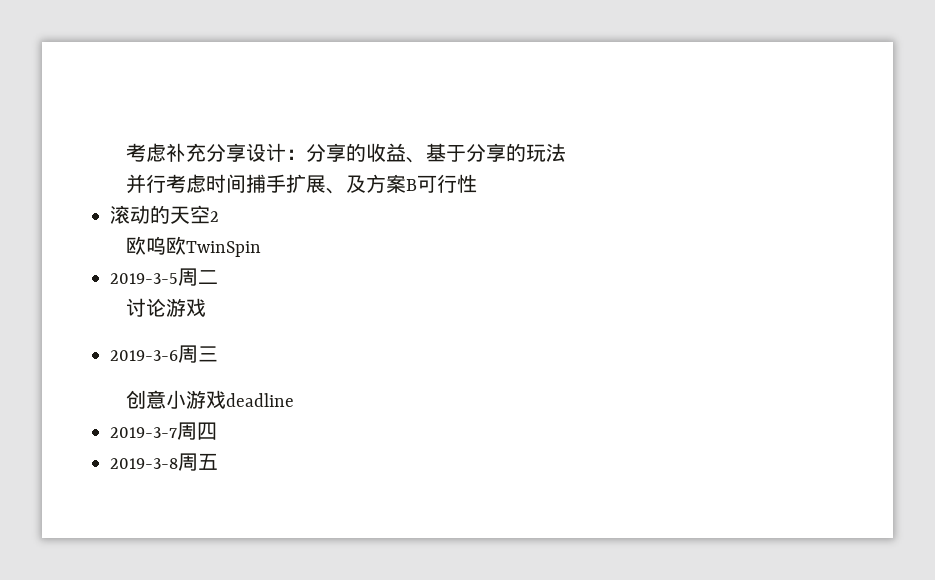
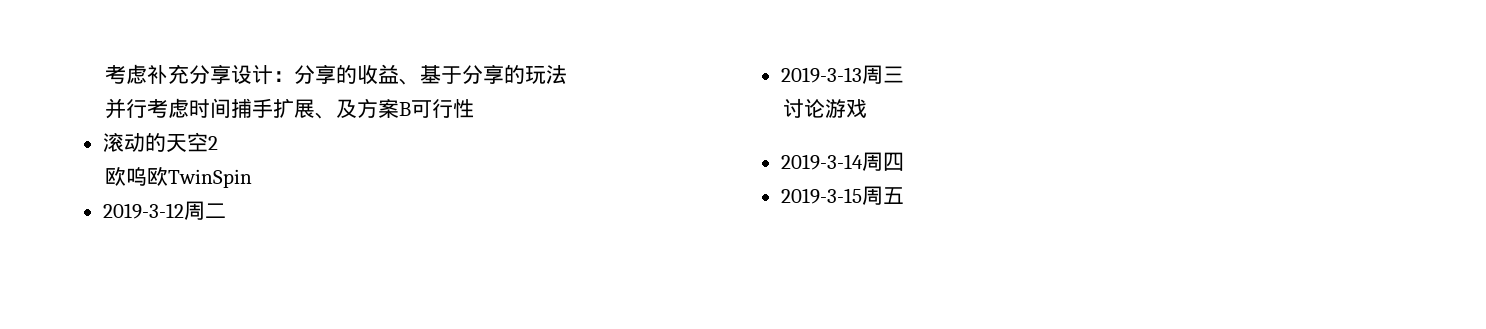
[110,273,178,284] 2019-3-5 -> [102,203,184,219] 2019-3-12
(218, 277) none -> [780,65,904,84] // 2019-3-13周三
[110,345,218,363] [126,390,295,409] [110,427,177,438] 2019-3-6周三 // 创意小游戏deadline // 2019-3-7 -> [780,154,863,170] 2019-3-14
[110,458,178,469] 2019-3-8 -> [780,188,862,204] 2019-3-15

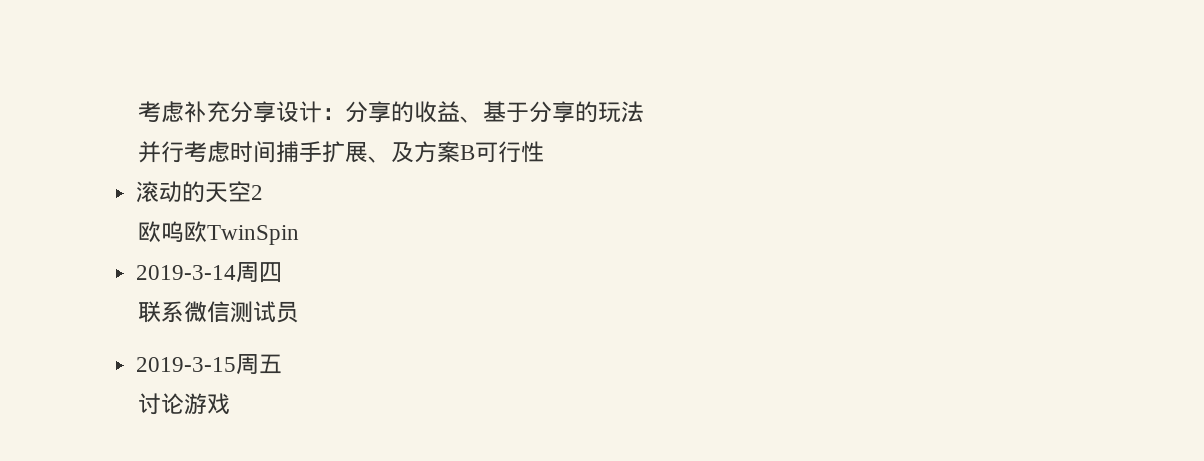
[102,201,226,220] [780,65,904,84] [782,98,867,118] [780,152,904,171] [780,186,904,205] 2019-3-12周二 // 2019-3-13周三 // 讨论游戏 // 2019-3-14周四 // 2019-3-15周五 -> [136,262,283,283] [137,301,299,323] [136,354,283,375] [137,393,230,415] 2019-3-14周四 // 联系微信测试员 // 2019-3-15周五 // 讨论游戏

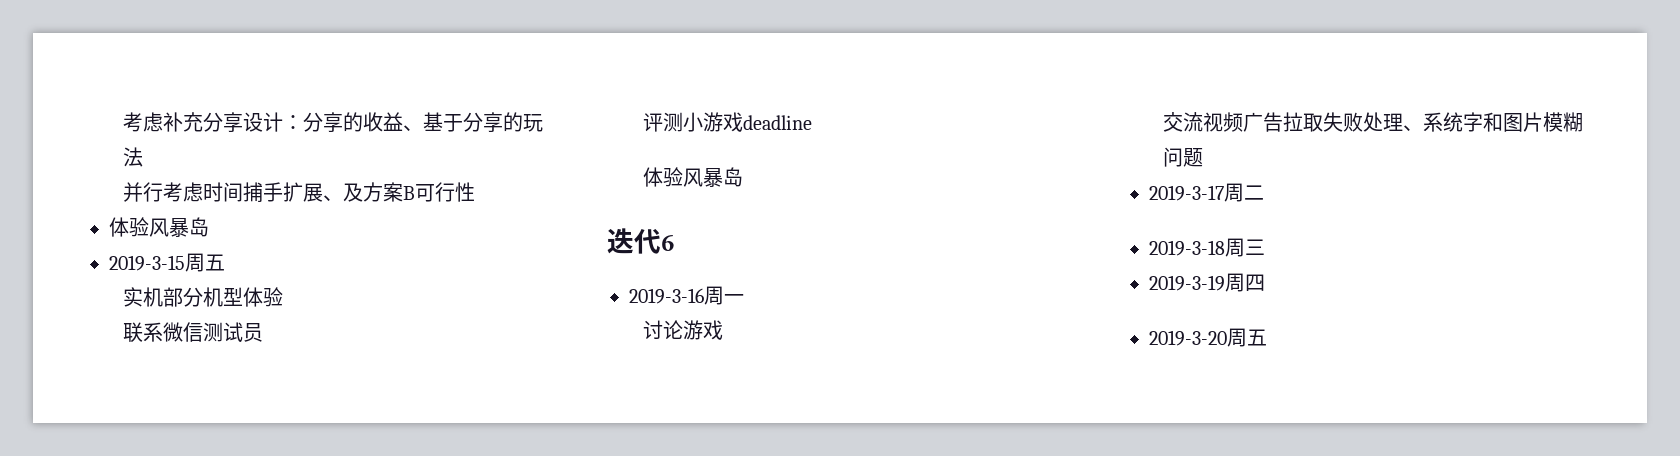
[136,181,264,203] [137,221,299,245] [136,262,283,283] [137,301,299,323] [136,354,283,375] [137,393,230,415] 滚动的天空2 // 欧呜欧TwinSpin // 2019-3-14周四 // 联系微信测试员 // 2019-3-15周五 // 讨论游戏 -> [109,217,209,237] [109,253,225,272] [122,287,283,307] [122,322,263,343] [642,112,812,132] [642,167,743,187] [607,228,675,254] [629,286,744,305] [642,320,723,340] [1162,112,1583,132] [1162,147,1203,167] [1149,183,1264,202] [1149,238,1265,257] [1149,273,1265,292] [1149,328,1267,347] 体验风暴岛 // 2019-3-15周五 // 实机部分机型体验 // 联系微信测试员 // 评测小游戏deadline // 体验风暴岛 // 迭代6 // 2019-3-16周一 // 讨论游戏 // 交流视频广告拉取失败处理、系统字和图片模糊问题 // 2019-3-17周二 // 2019-3-18周三 // 2019-3-19周四 // 2019-3-20周五

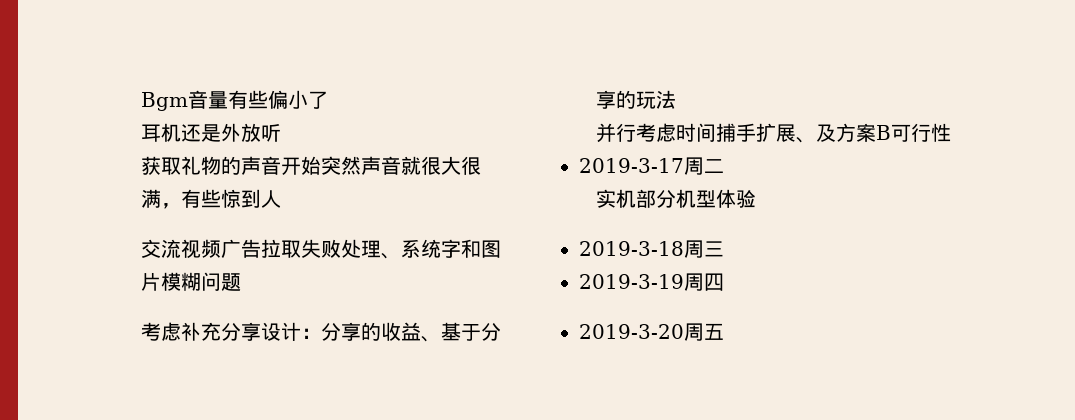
(122, 122) none -> [140,90,328,111] [140,123,281,142] [140,156,481,175] [140,189,281,209] [140,239,501,259] [140,272,241,291] Bgm音量有些偏小了 // 耳机还是外放听 // 获取礼物的声音开始突然声音就很大很满，有些惊到人 // 交流视频广告拉取失败处理、系统字和图片模糊问题 //
[109,217,209,237] [109,253,225,272] 体验风暴岛 // 2019-3-15周五 -> [579,157,724,175] 2019-3-17周二
[122,322,263,343] [642,112,812,132] [642,167,743,187] [607,228,675,254] [629,286,744,305] [642,320,723,340] [1162,112,1583,132] [1162,147,1203,167] [1149,183,1264,202] // 联系微信测试员 // 评测小游戏deadline // 体验风暴岛 // 迭代6 // 2019-3-16周一 // 讨论游戏 // 交流视频广告拉取失败处理、系统字和图片模糊问题 // 2019-3-17周二 -> (756, 199) none

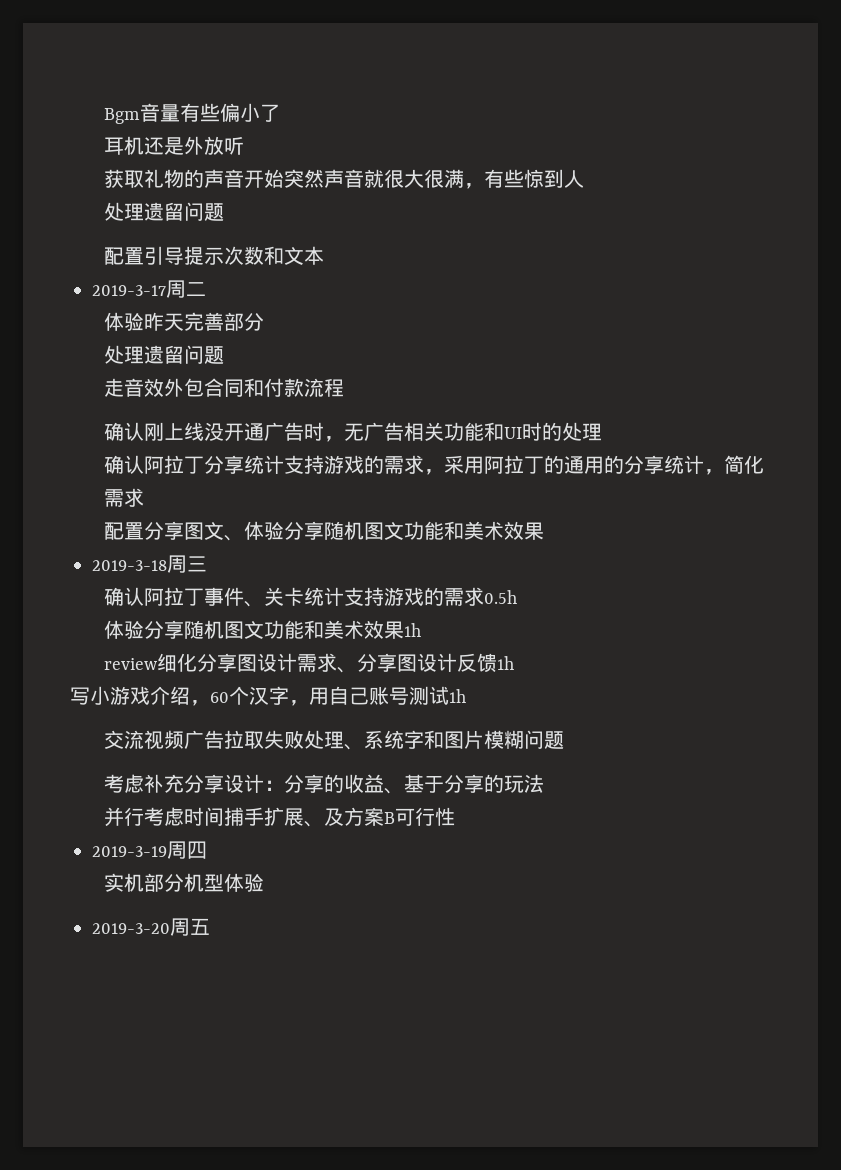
(281, 199) none -> [103,202,224,221] [103,246,324,265] [92,280,206,298] [103,312,264,331] [103,345,224,364] [103,378,344,397] [103,422,602,442] [103,455,764,475] [103,488,144,507] [103,521,544,541] [92,555,207,573] [103,587,517,607] [103,620,421,639] [103,653,514,673] [70,686,466,706] // 处理遗留问题 // 配置引导提示次数和文本 // 2019-3-17周二 // 体验昨天完善部分 // 处理遗留问题 // 走音效外包合同和付款流程 // 确认刚上线没开通广告时，无广告相关功能和UI时的处理 // 确认阿拉丁分享统计支持游戏的需求，采用阿拉丁的通用的分享统计，简化需求 // 配置分享图文、体验分享随机图文功能和美术效果 // 2019-3-18周三 // 确认阿拉丁事件、关卡统计支持游戏的需求0.5h // 体验分享随机图文功能和美术效果1h // review细化分享图设计需求、分享图设计反馈1h // 写小游戏介绍，60个汉字，用自己账号测试1h
[579,157,724,175] 2019-3-17周二 -> [92,841,207,859] 2019-3-19周四
[579,240,724,258] [579,273,724,291] // 2019-3-18周三 // 2019-3-19周四 -> (264, 883) none

